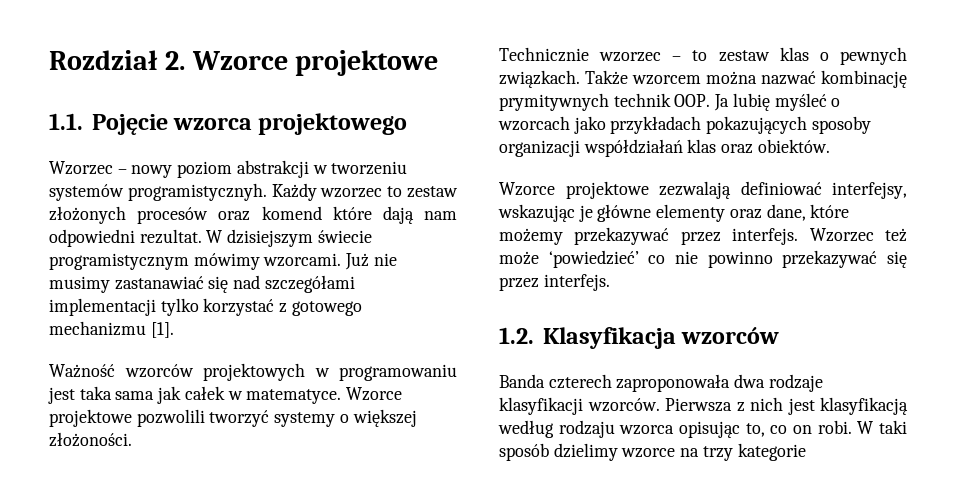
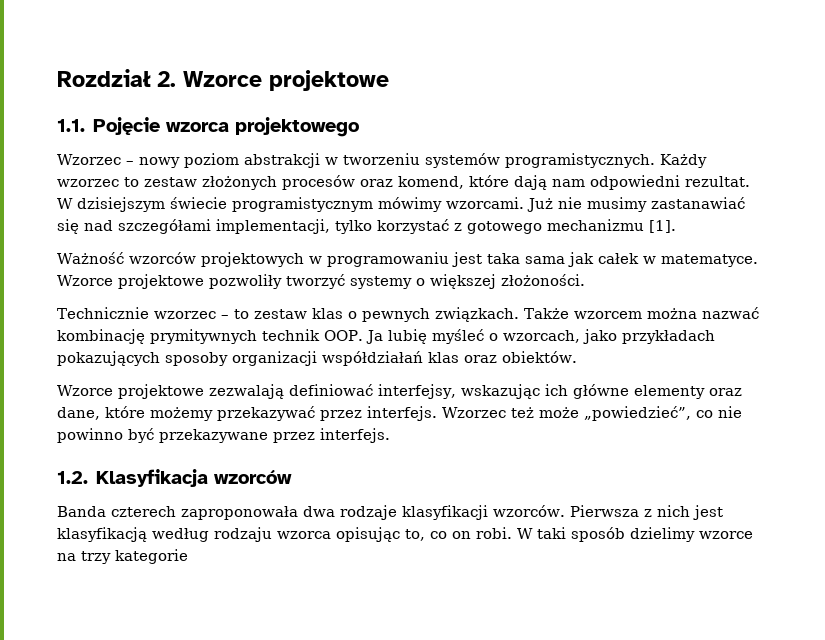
[127,183,267,201] programistycznyh. -> [505,153,655,168] programistycznych.
[261,206,322,220] komend -> [398,176,464,189] komend,
[49,298,156,316] implementacji -> [216,219,330,234] implementacji,
[136,409,205,427] pozwolili -> [209,274,282,289] pozwoliły
[498,116,570,131] wzorcach -> [502,330,580,343] wzorcach,
[578,205,593,222] je -> [544,384,568,396] ich
[548,250,639,268] ‘powiedzieć’ -> [584,406,691,421] „powiedzieć”,
[782,250,908,268] przekazywać się -> [128,428,268,443] być przekazywane

